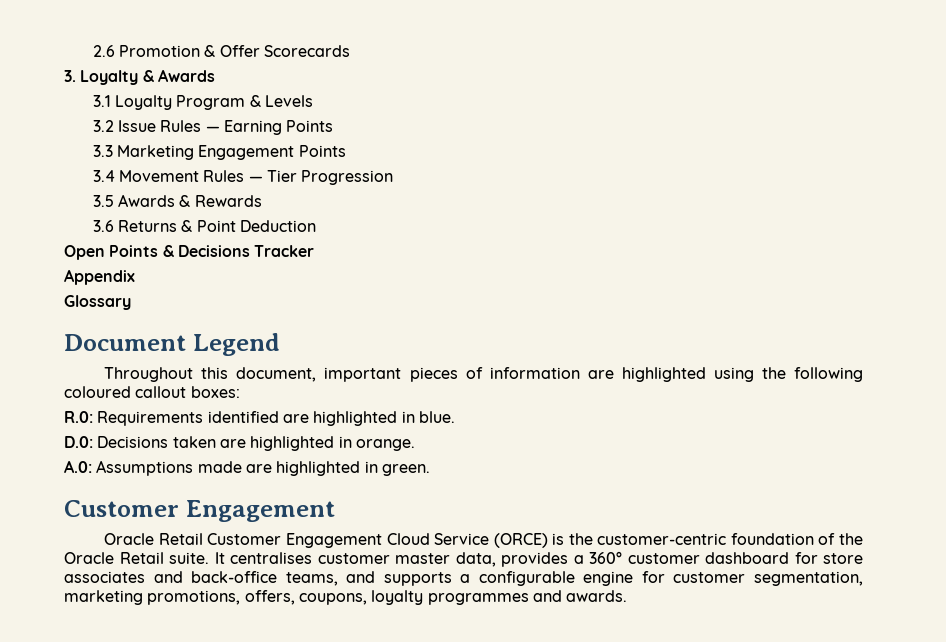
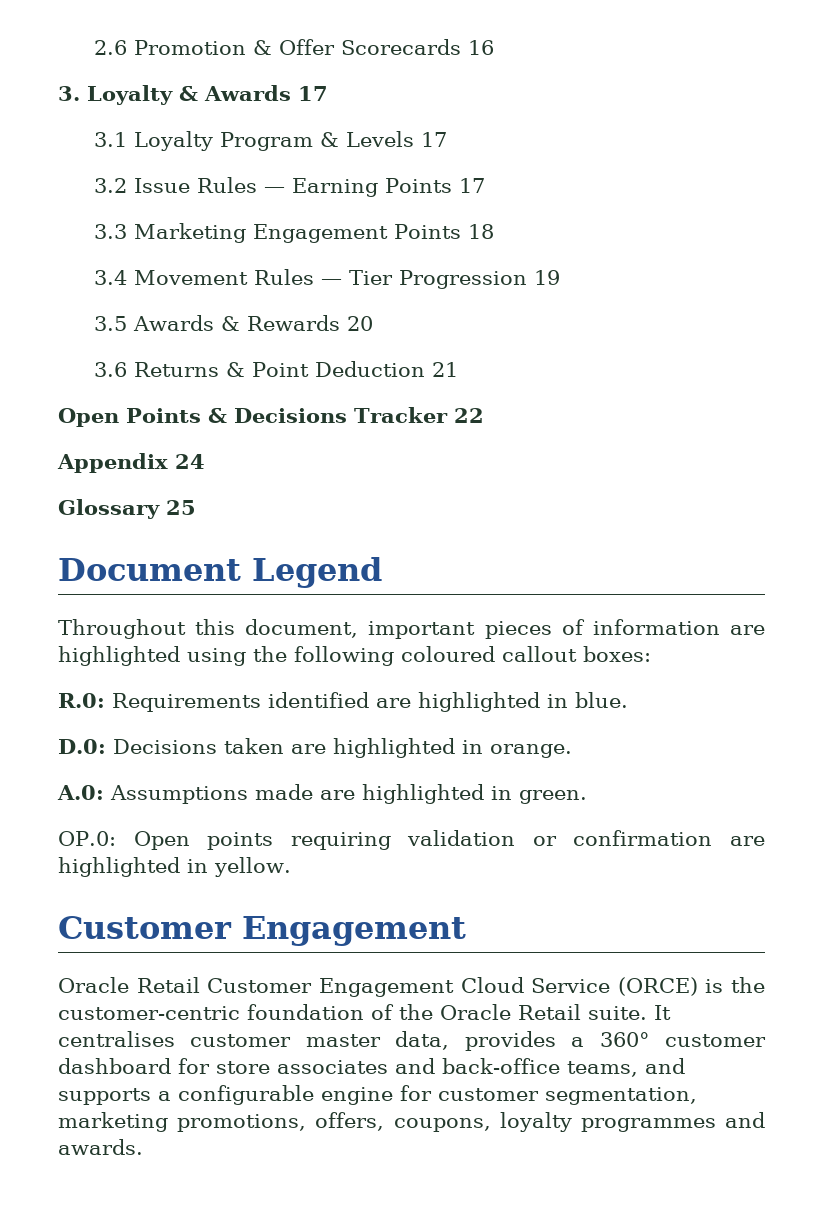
(350, 51) none -> [467,40,494,55] 16
(215, 75) none -> [297,86,328,101] 17
(313, 101) none -> [420,132,447,147] 17
(334, 126) none -> [458,178,485,193] 17
(346, 151) none -> [467,224,494,239] 18
(394, 177) none -> [533,270,560,285] 19
(262, 201) none -> [346,316,373,331] 20
(316, 226) none -> [431,362,458,377] 21
(315, 251) none -> [453,408,484,423] 22
(135, 277) none -> [175,454,205,469] 24
(131, 302) none -> [166,500,196,515] 25
(430, 470) none -> [58,830,765,850] [58,857,291,877] // OP.0: Open points requiring validation or confirmation are highlighted in yellow.

